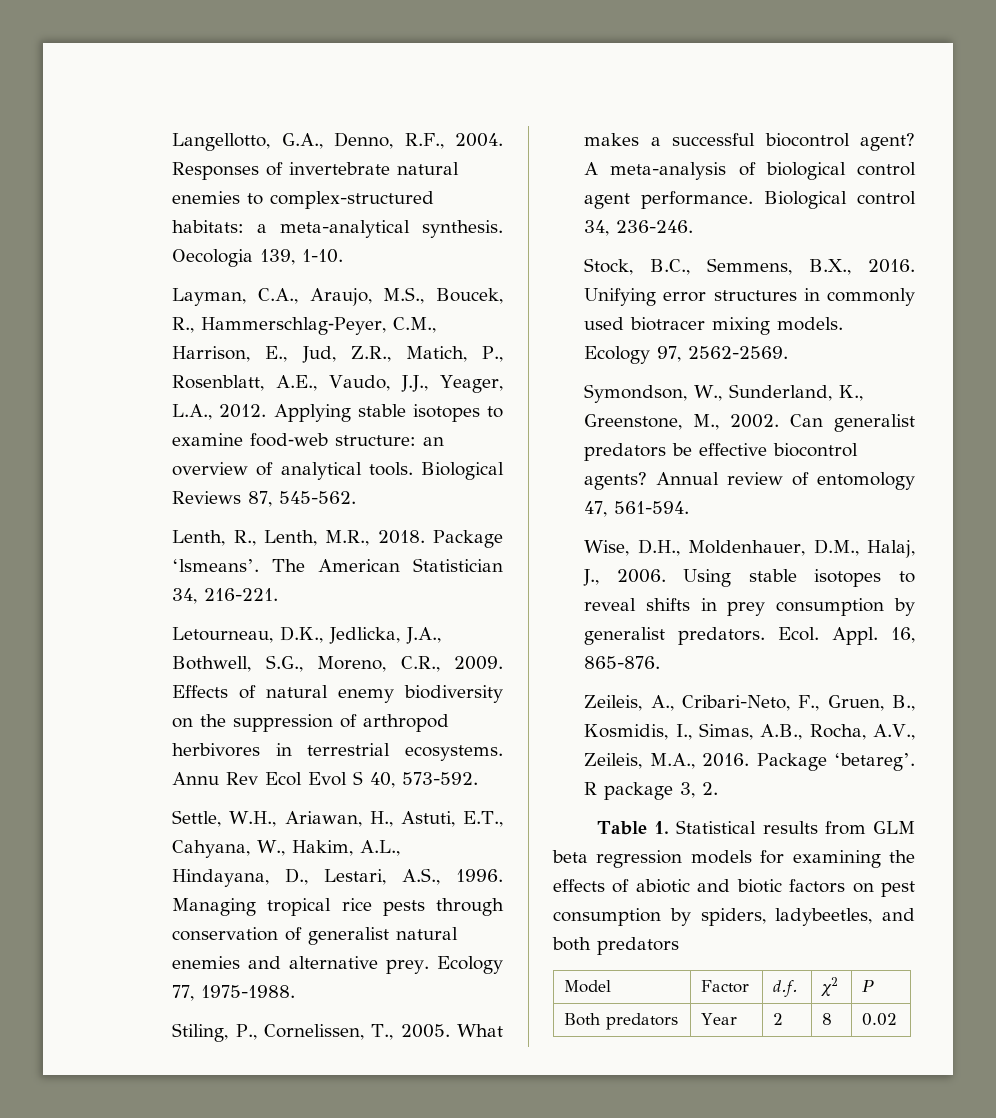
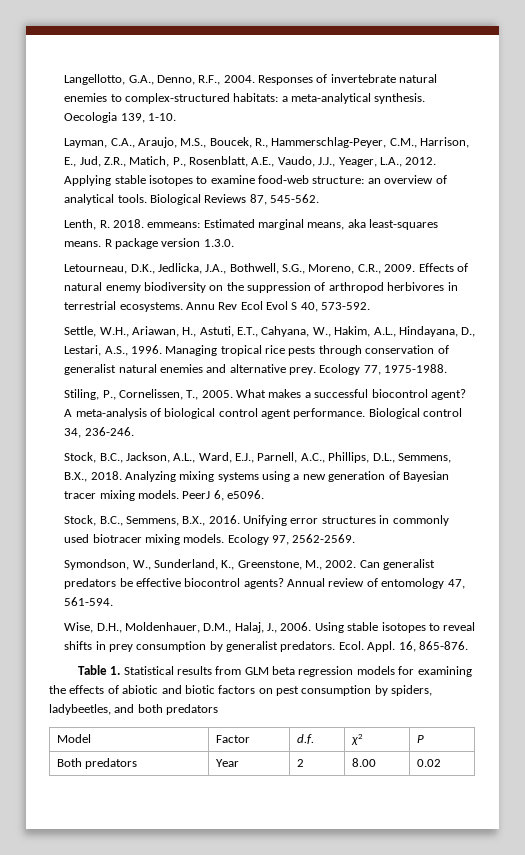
[233,530,503,548] [172,558,503,572] [172,588,279,604] R., Lenth, M.R., 2018. Package ‘lsmeans’. The American Statistician 34, 216-221. -> [99,219,439,230] [64,238,234,249] R. 2018. emmeans: Estimated marginal means, aka least-squares means. R package version 1.3.0.
(694, 226) none -> [64,452,451,463] [64,471,449,482] [64,490,265,501] // Stock, B.C., Jackson, A.L., Ward, E.J., Parnell, A.C., Phillips, D.L., Semmens, B.X., 2018. Analyzing mixing systems using a new generation of Bayesian tracer mixing models. PeerJ 6, e5096.
[584,695,915,711] [584,723,916,740] [584,753,915,771] [584,782,719,800] // Zeileis, A., Cribari-Neto, F., Gruen, B., Kosmidis, I., Simas, A.B., Rocha, A.V., Zeileis, M.A., 2016. Package ‘betareg’. R package 3, 2. -> (468, 645) none
[822,1013,833,1025] 8 -> [351,758,376,767] 8.00

